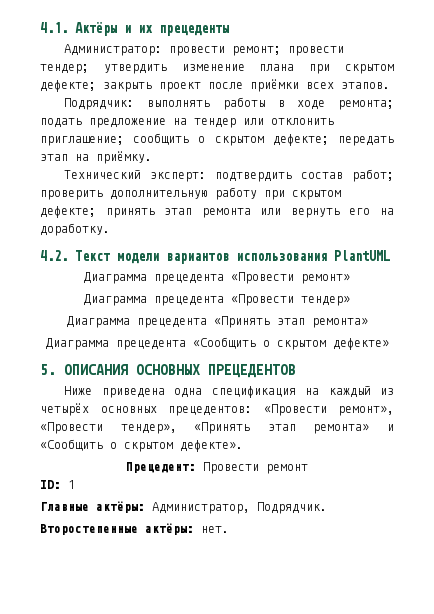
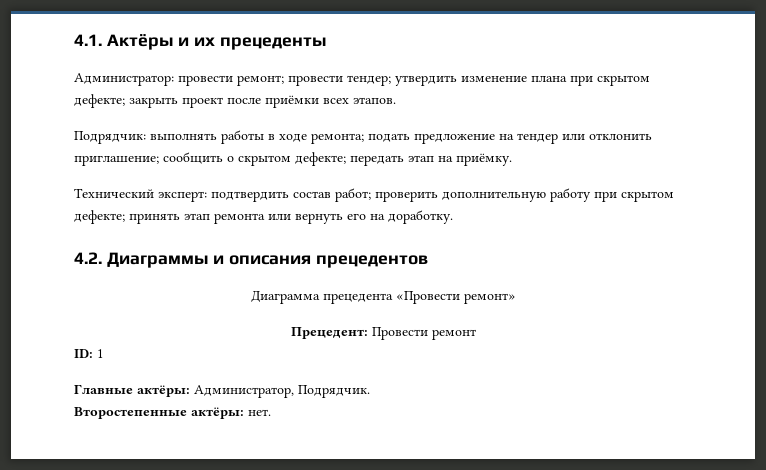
[75,250,390,264] Текст модели вариантов использования PlantUML -> [106,252,428,268] Диаграммы и описания прецедентов
[84,294,350,306] [66,316,368,328] [45,337,389,350] [40,364,296,378] [64,386,394,398] [40,403,394,416] [40,422,394,434] [40,439,243,452] // Диаграмма прецедента «Провести тендер» // Диаграмма прецедента «Принять этап ремонта» // Диаграмма прецедента «Сообщить о скрытом дефекте» // 5. ОПИСАНИЯ ОСНОВНЫХ ПРЕЦЕДЕНТОВ // Ниже приведена одна спецификация на каждый из четырёх основных прецедентов: «Провести ремонт», «Провести тендер», «Принять этап ремонта» и «Сообщить о скрытом дефекте». -> (516, 298) none

